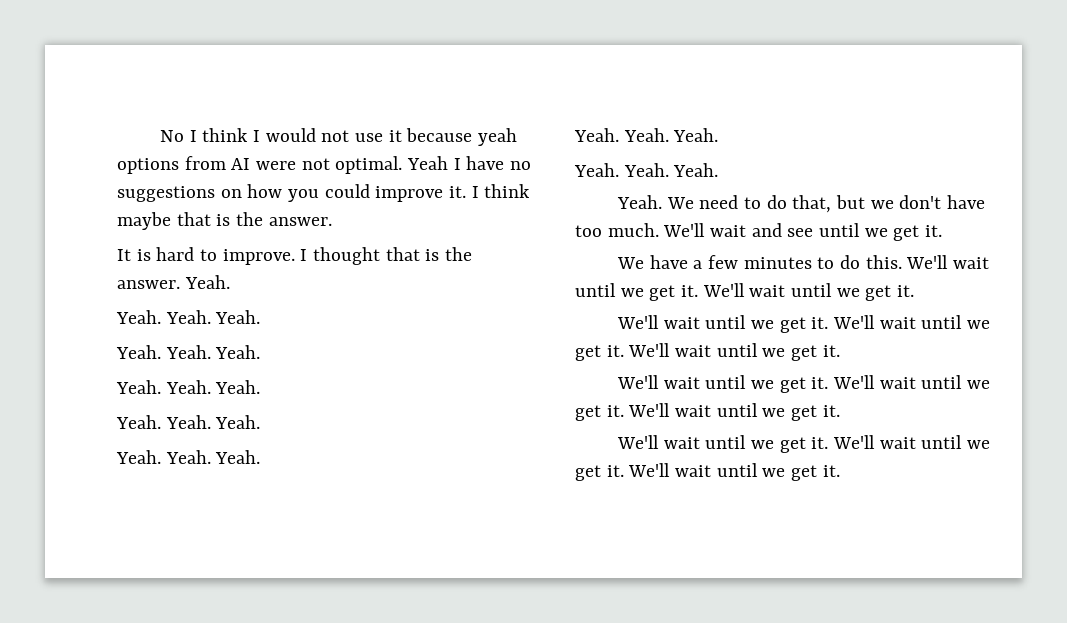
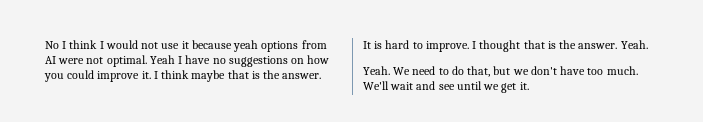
[116,310,261,324] [116,345,261,359] [116,380,261,394] [116,415,261,429] [116,450,261,464] [574,128,719,142] [574,163,719,177] // Yeah. Yeah. Yeah. // Yeah. Yeah. Yeah. // Yeah. Yeah. Yeah. // Yeah. Yeah. Yeah. // Yeah. Yeah. Yeah. // Yeah. Yeah. Yeah. // Yeah. Yeah. Yeah. -> (648, 44) none
[616,255,989,269] [575,283,915,301] [616,315,990,333] [575,343,840,361] [616,375,990,393] [575,403,840,421] [616,435,990,453] [575,463,840,481] // We have a few minutes to do this. We'll wait until we get it. We'll wait until we get it. // We'll wait until we get it. We'll wait until we get it. We'll wait until we get it. // We'll wait until we get it. We'll wait until we get it. We'll wait until we get it. // We'll wait until we get it. We'll wait until we get it. We'll wait until we get it. -> (529, 86) none

